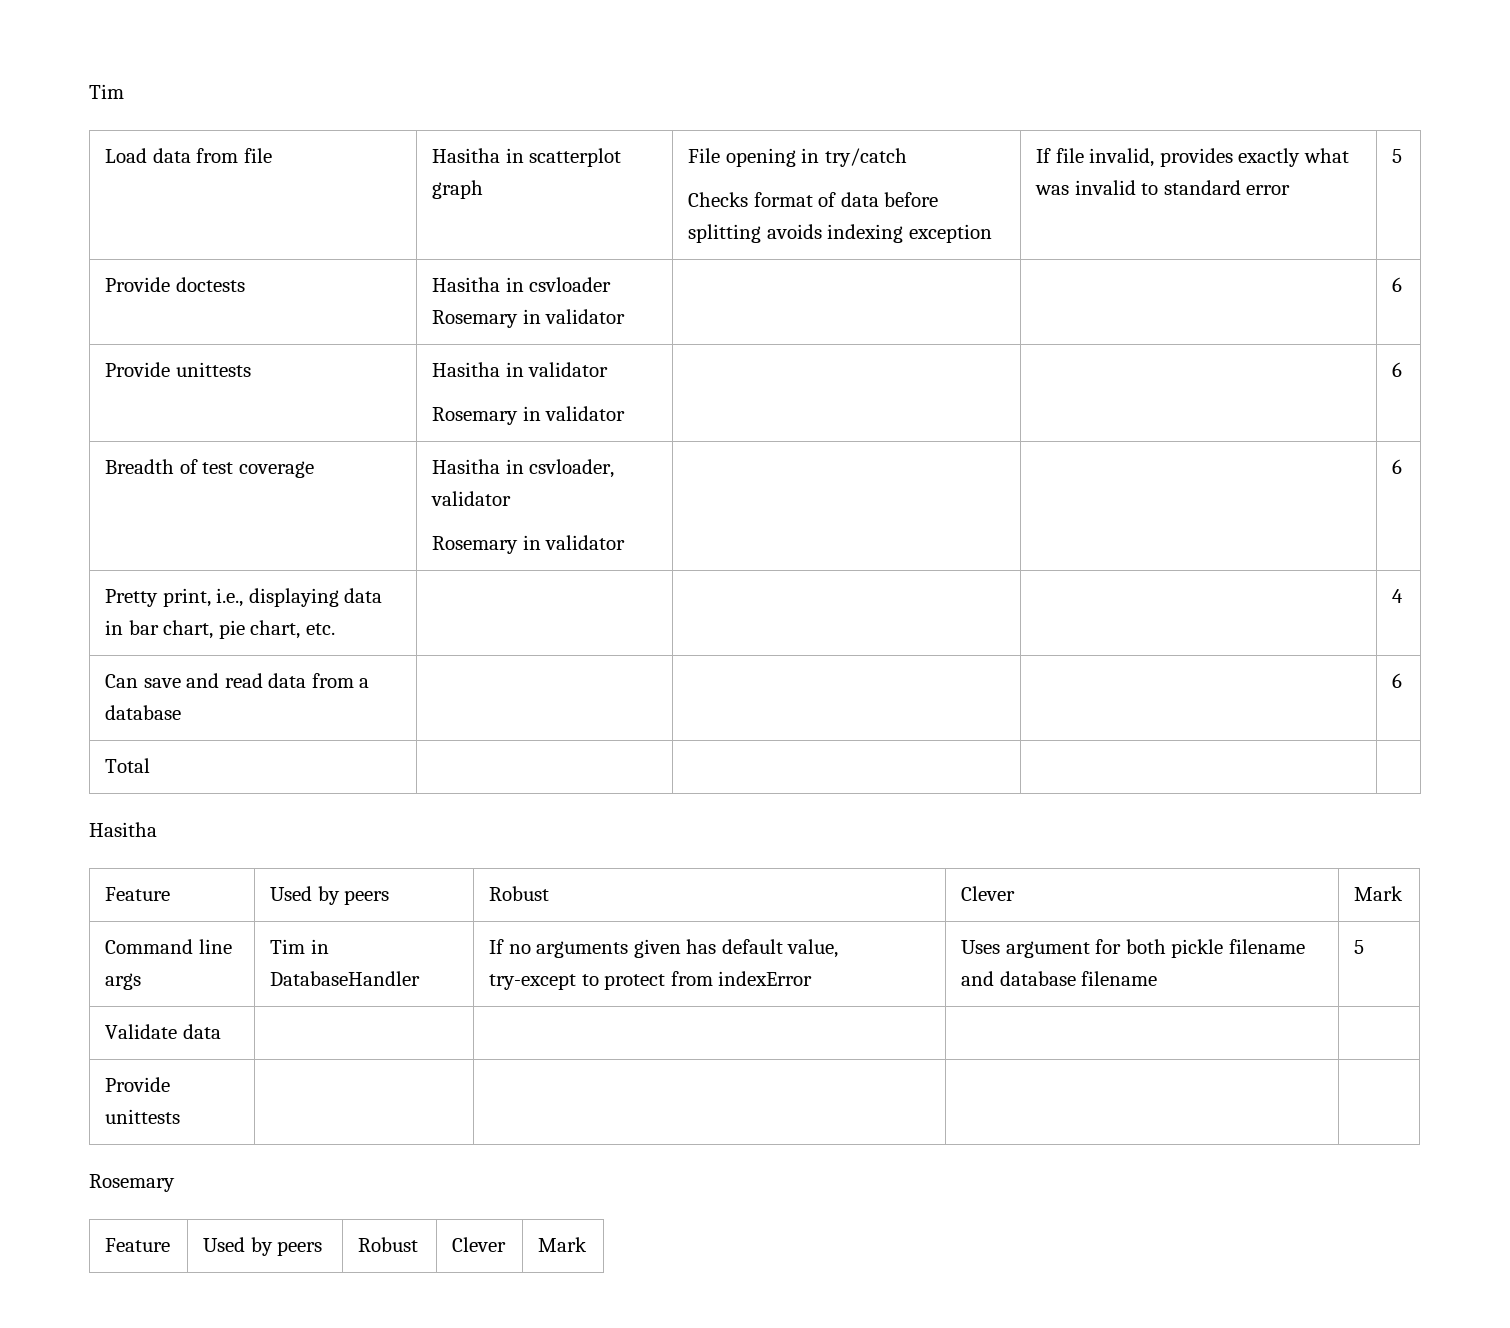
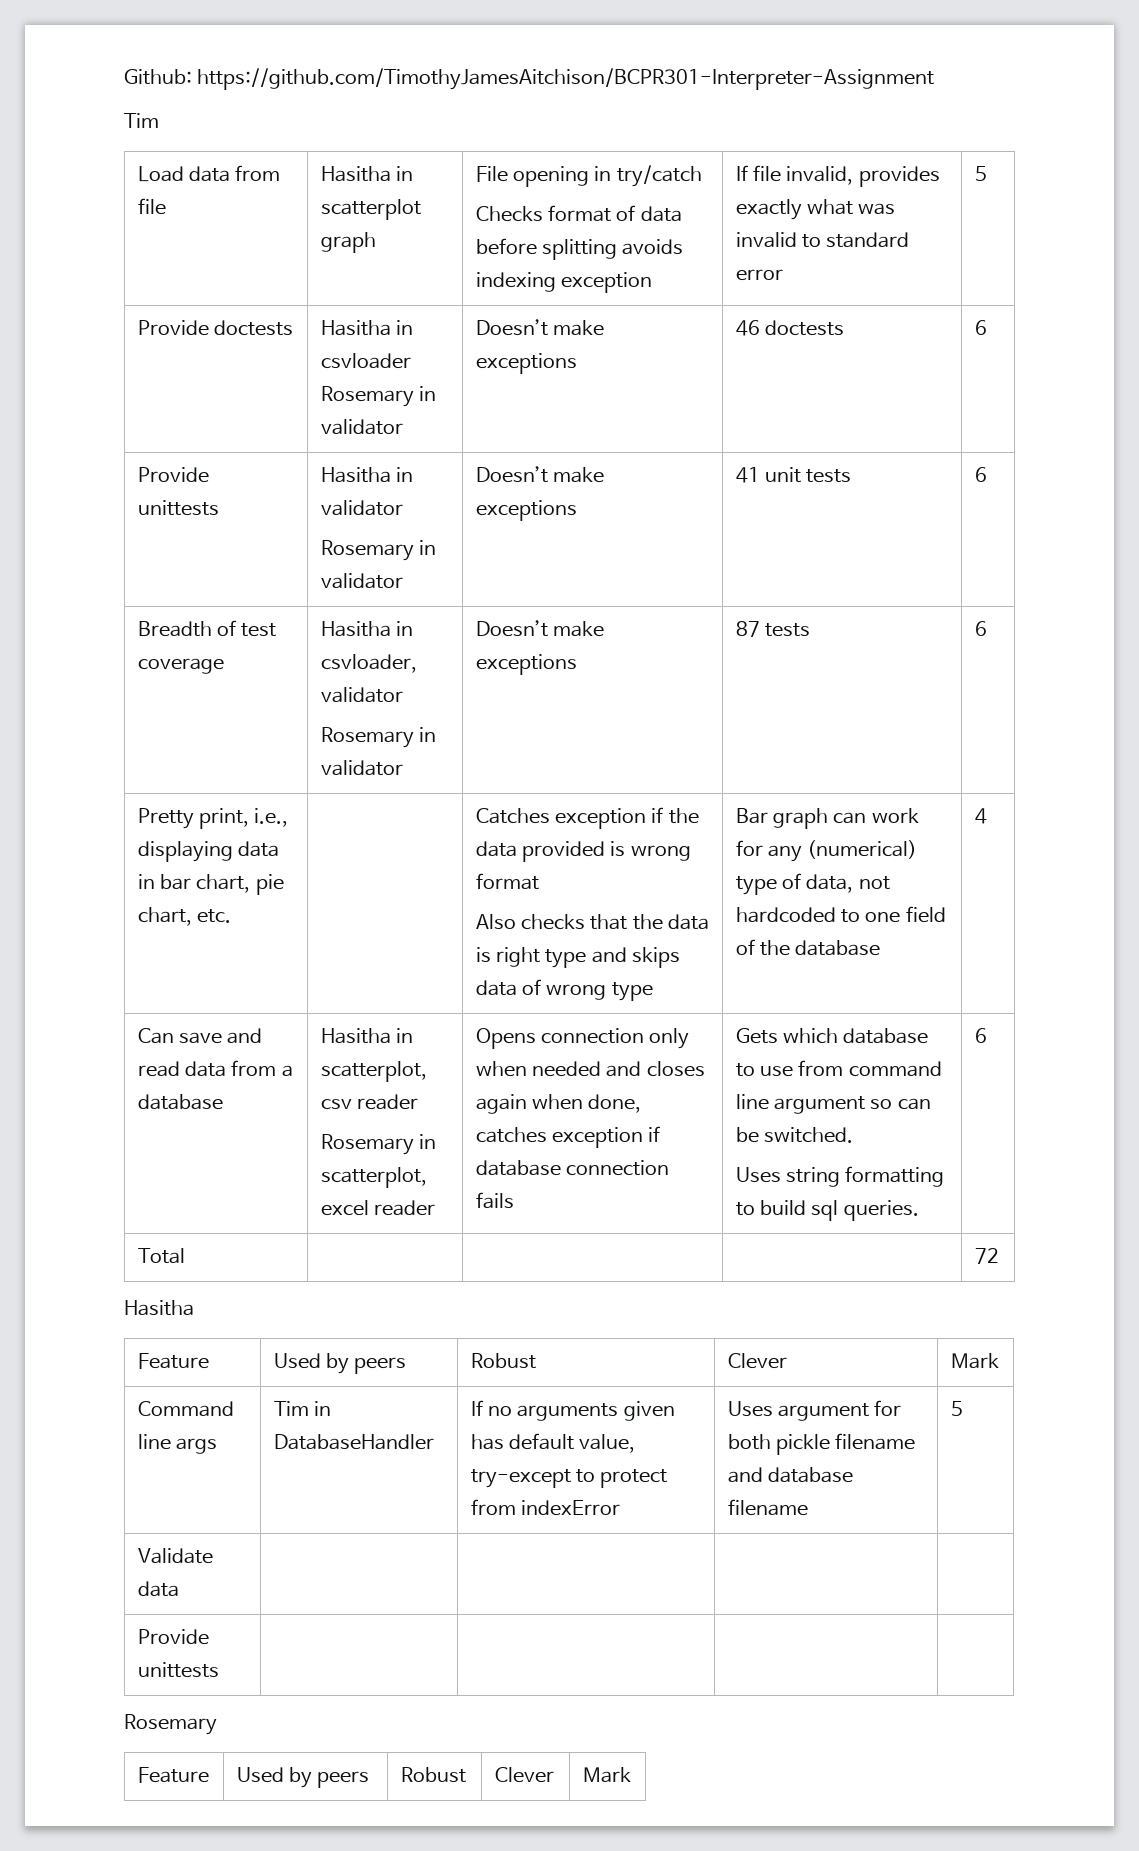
(89, 91) none -> [124,68,935,90] Github: https://github.com/TimothyJamesAitchison/BCPR301-Interpreter-Assignment //
(626, 316) | -> [475,319,605,336] [475,353,577,374] [735,320,845,336] Doesn’t make exceptions | 46 doctests
(626, 413) | -> [475,466,605,483] [475,500,577,521] [735,467,852,483] Doesn’t make exceptions | 41 unit tests
(626, 542) | -> [475,620,605,637] [475,654,577,675] [735,621,811,637] Doesn’t make exceptions | 87 tests
(335, 629) | -> [475,807,699,829] [475,841,691,862] [475,873,539,890] [475,914,709,930] [475,947,680,968] [475,979,653,1001] [735,808,919,829] [735,840,918,862] [735,873,890,895] [735,906,946,923] [735,939,881,956] Catches exception if the data provided is wrong format // Also checks that the data is right type and skips data of wrong type | Bar graph can work for any (numerical) type of data, not hardcoded to one field of the database
(182, 712) | | -> [320,1028,414,1044] [320,1061,427,1082] [320,1094,419,1110] [320,1134,437,1155] [320,1167,427,1188] [320,1200,436,1216] [475,1028,690,1049] [475,1061,705,1077] [475,1094,642,1114] [475,1126,661,1148] [475,1160,670,1176] [475,1192,514,1209] [735,1028,929,1044] [735,1060,942,1077] [735,1094,931,1114] [735,1127,854,1143] [735,1166,945,1187] [735,1200,919,1221] Hasitha in scatterplot, csv reader // Rosemary in scatterplot, excel reader | Opens connection only when needed and closes again when done, catches exception if database connection fails | Gets which database to use from command line argument so can be switched. // Uses string formatting to build sql queries.
(151, 765) none -> [974,1248,999,1264] 72

